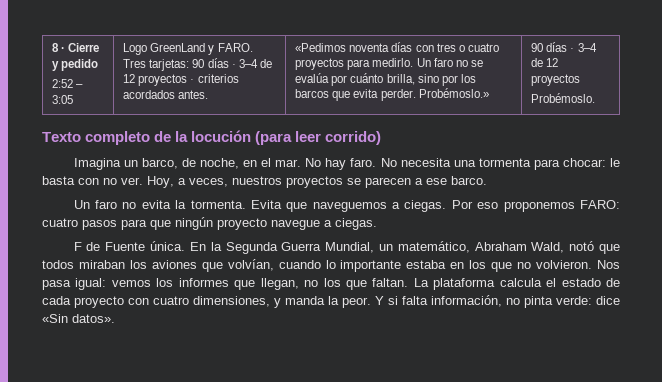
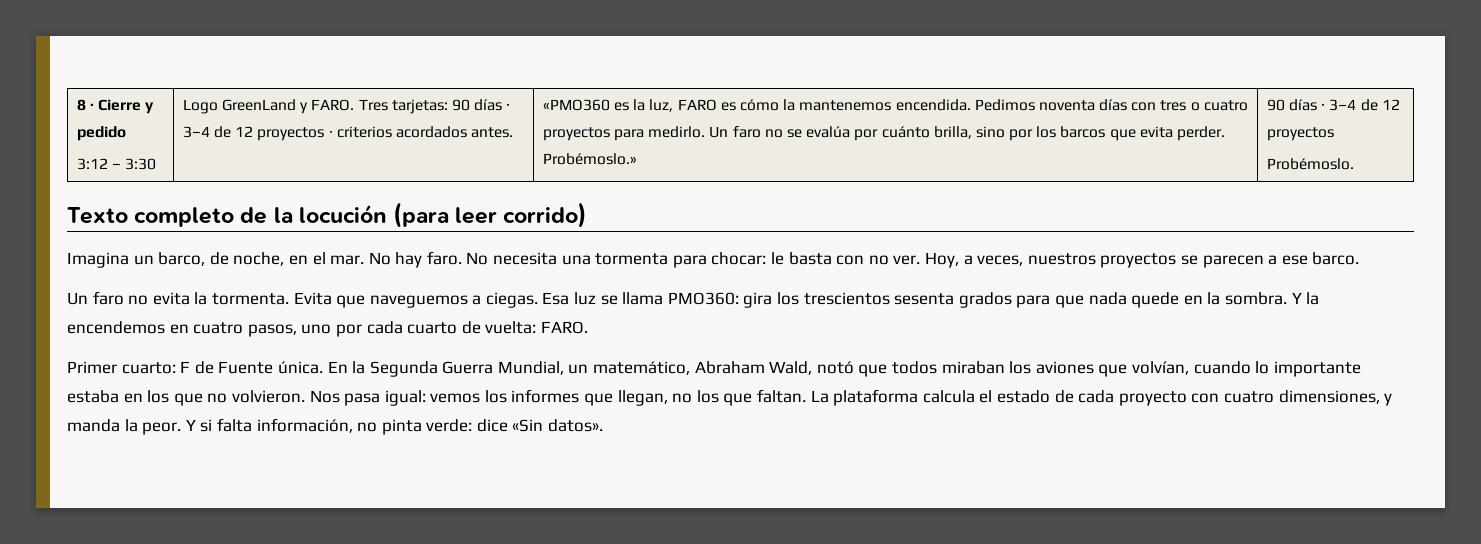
[52,79,84,88] [52,95,74,104] 2:52 – 3:05 -> [76,158,157,170] 3:12 – 3:30
[295,43,347,52] «Pedimos -> [542,99,1035,112] «PMO360 es la luz, FARO es cómo la mantenemos encendida. Pedimos
[451,200,620,212] [42,217,377,230] Por eso proponemos FARO: cuatro pasos para que ningún proyecto navegue a ciegas. // -> [542,292,1320,308] [67,321,588,337] [67,361,176,374] Esa luz se llama PMO360: gira los trescientos sesenta grados para que nada quede en la sombra. Y la encendemos en cuatro pasos, uno por cada cuarto de vuelta: FARO. // Primer cuarto:

